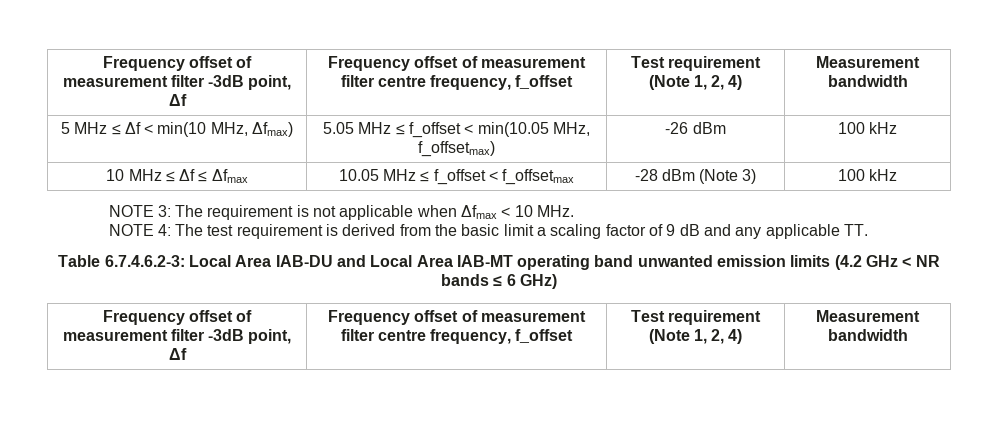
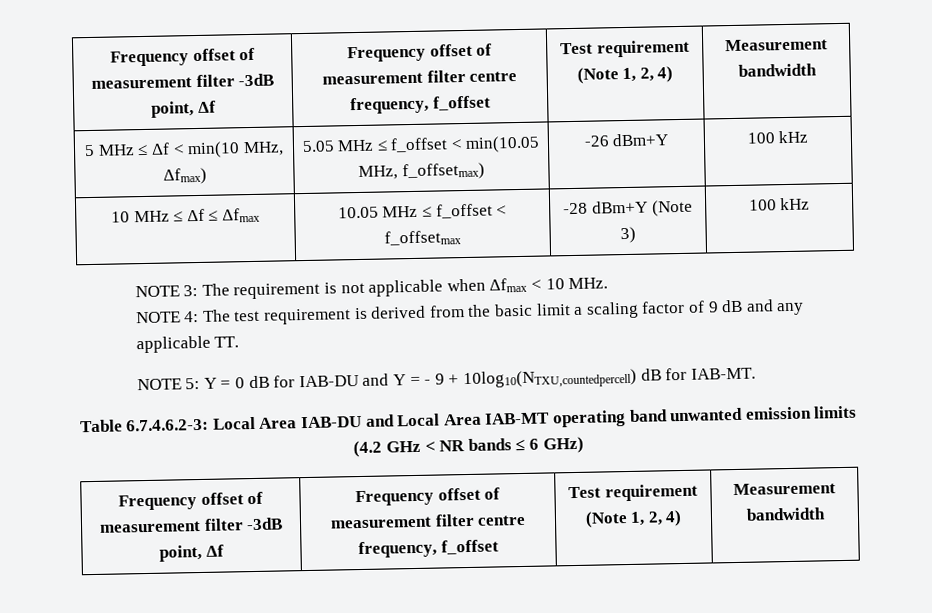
[692,122,726,134] dBm -> [612,133,670,147] dBm+Y
[661,169,695,181] dBm -> [592,200,648,214] dBm+Y
(868, 230) none -> [136,367,756,391] // NOTE 5: Y = 0 dB for IAB-DU and Y = - 9 + 10log10(NTXU,countedpercell) dB for IAB-MT.

